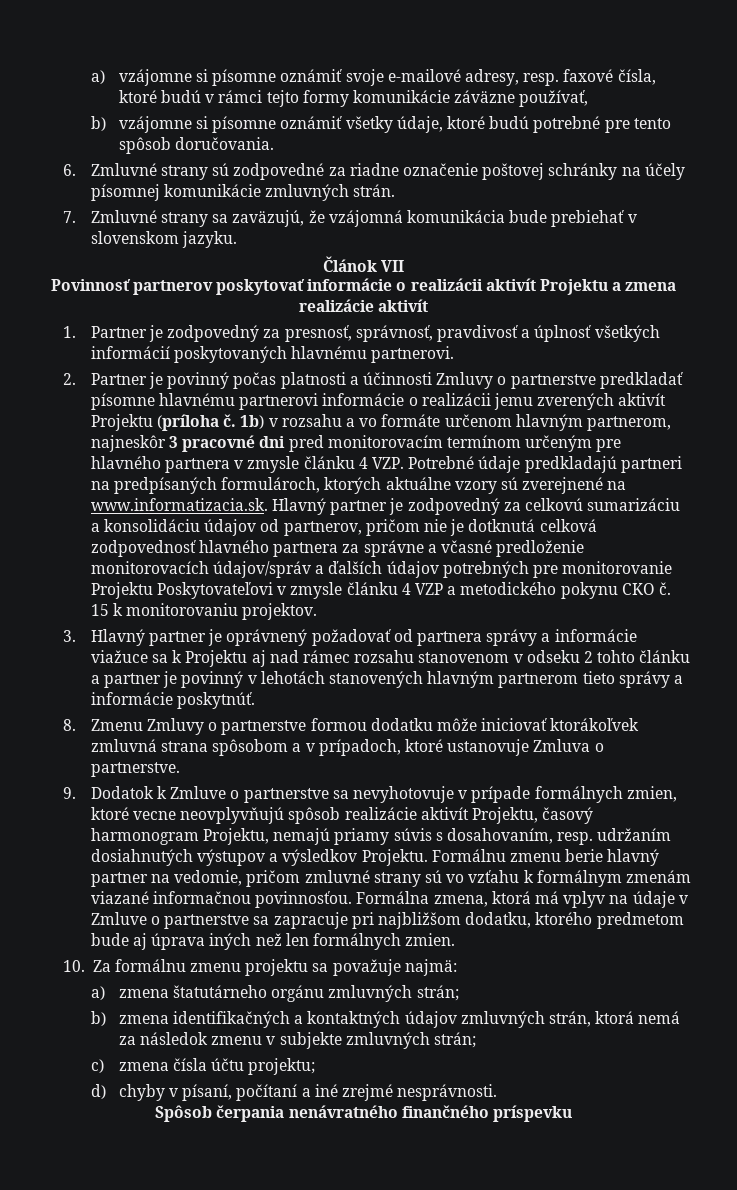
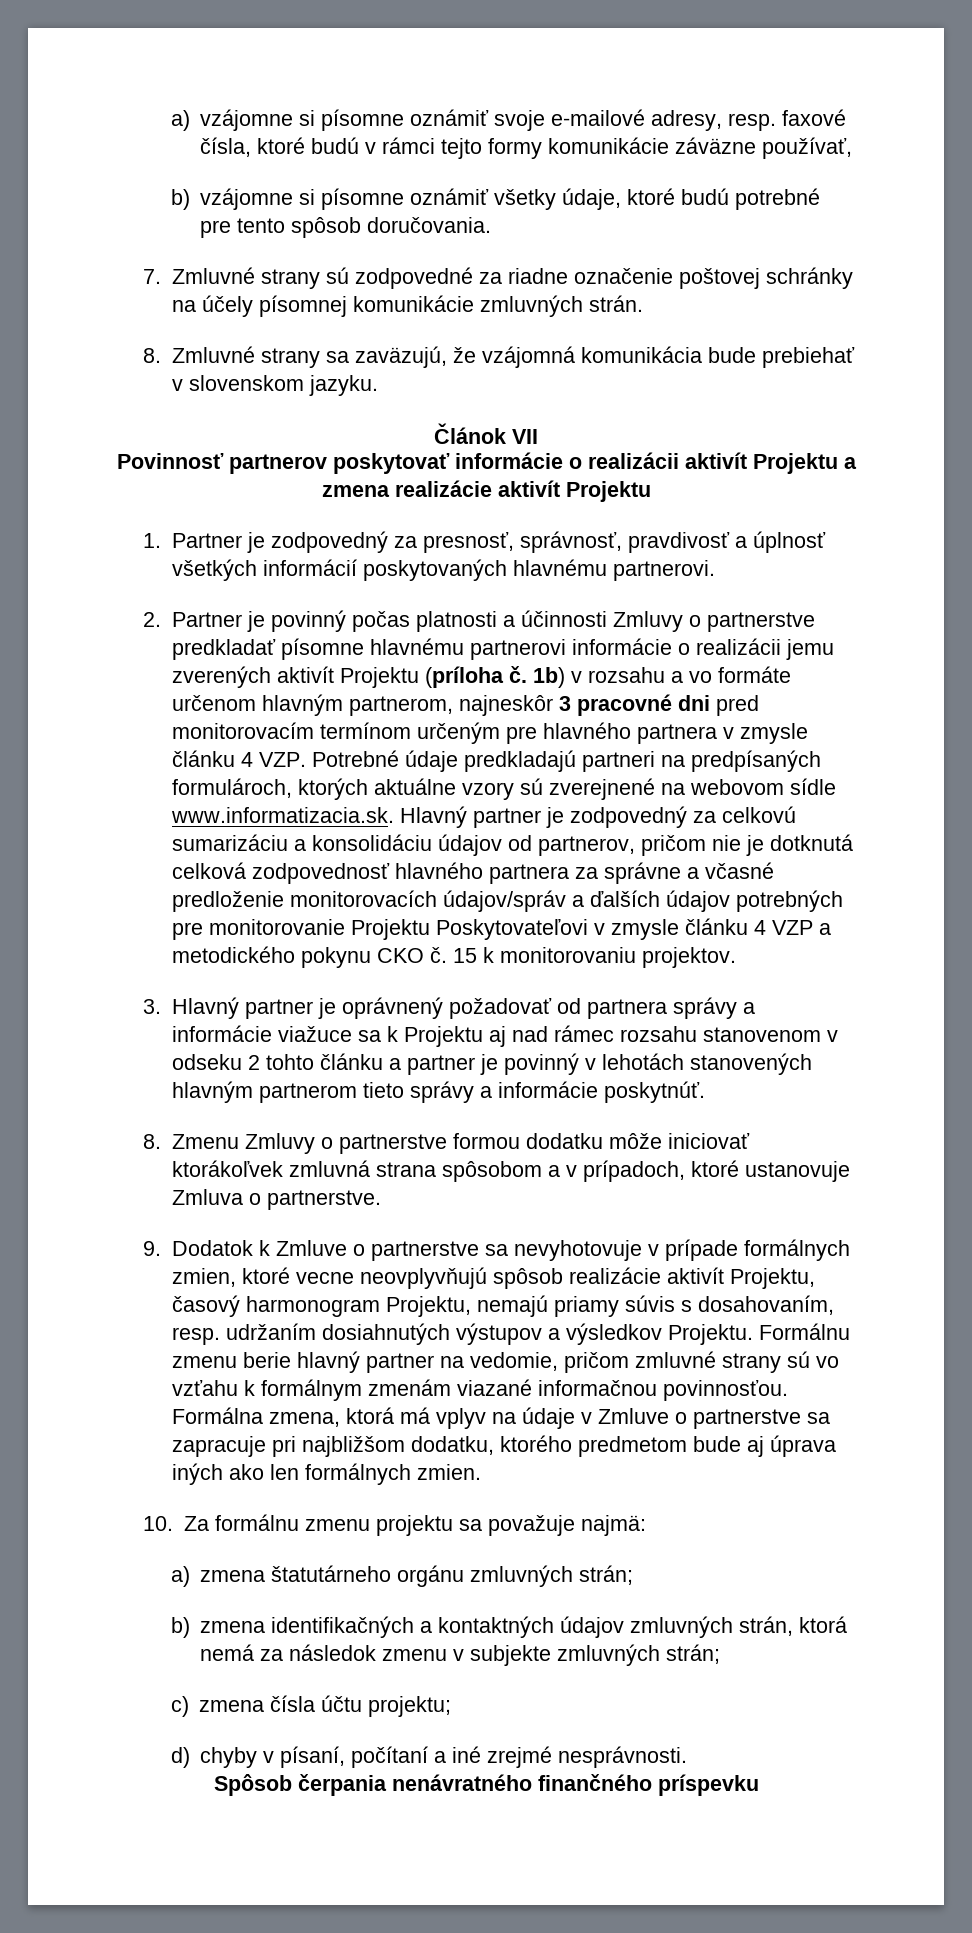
[62,164,76,176] 6. -> [142,269,161,284] 7.
[62,211,76,223] 7. -> [142,348,161,363] 8.
(429, 305) none -> [565,481,651,502] Projektu
(627, 485) none -> [689,778,836,795] webovom sídle
[255,933,282,946] než -> [228,1464,264,1480] ako

